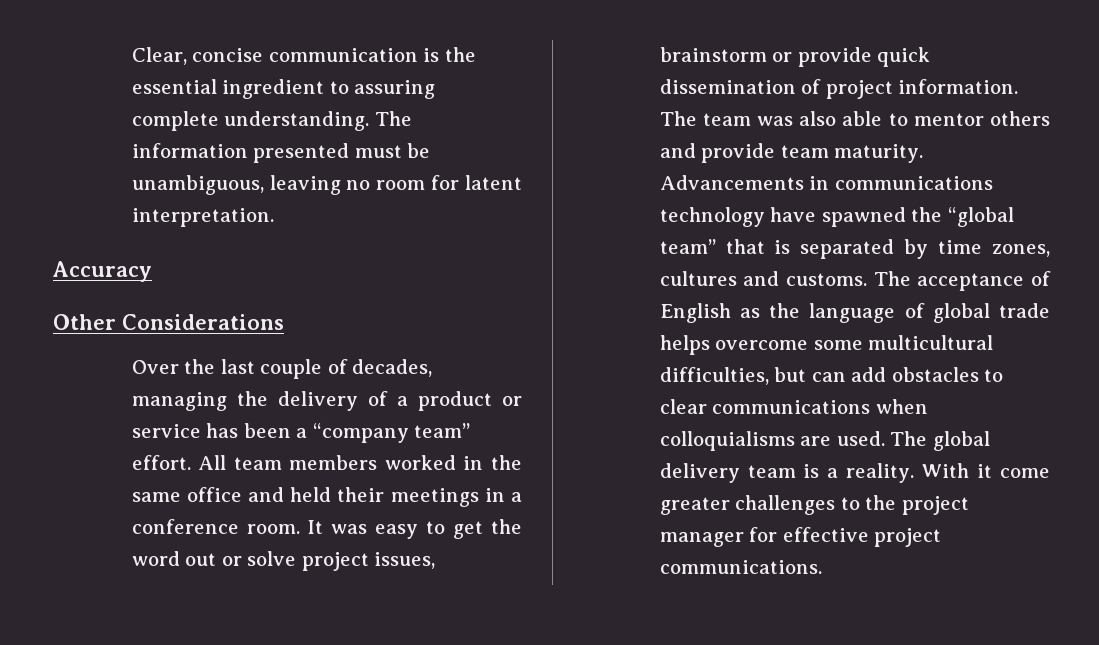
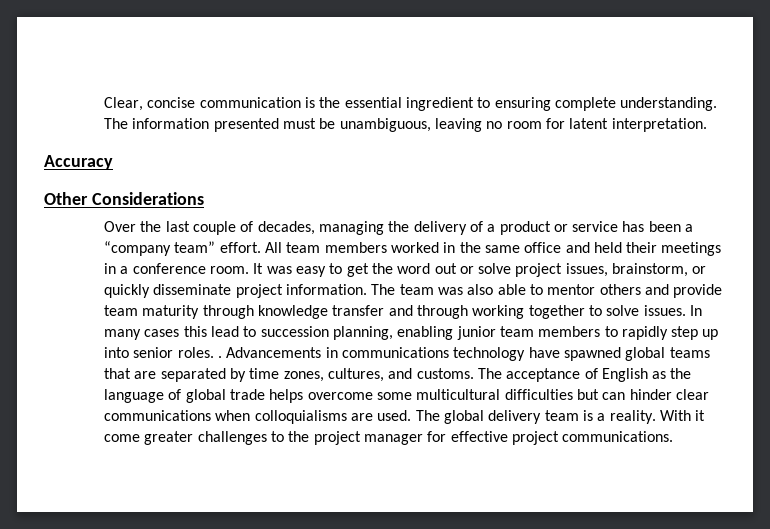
[354,80,436,99] assuring -> [494,97,551,111] ensuring
[659,47,931,67] [659,79,822,94] brainstorm or provide quick dissemination of -> [612,263,707,277] [103,284,232,298] brainstorm, or quickly disseminate
[834,144,924,163] maturity. -> [142,305,702,319] [103,326,719,340] [103,347,222,358] maturity through knowledge transfer and through working together to solve issues. In many cases this lead to succession planning, enabling junior team members to rapidly step up into senior roles. .
[911,207,1014,227] [659,239,791,254] the “global team” that is -> [625,347,710,361] [103,368,157,379] global teams that are
[659,271,737,286] cultures -> [327,368,384,382] cultures,
[659,367,769,385] difficulties, -> [504,389,573,400] difficulties
[851,367,1004,382] add obstacles to -> [629,389,672,400] hinder

